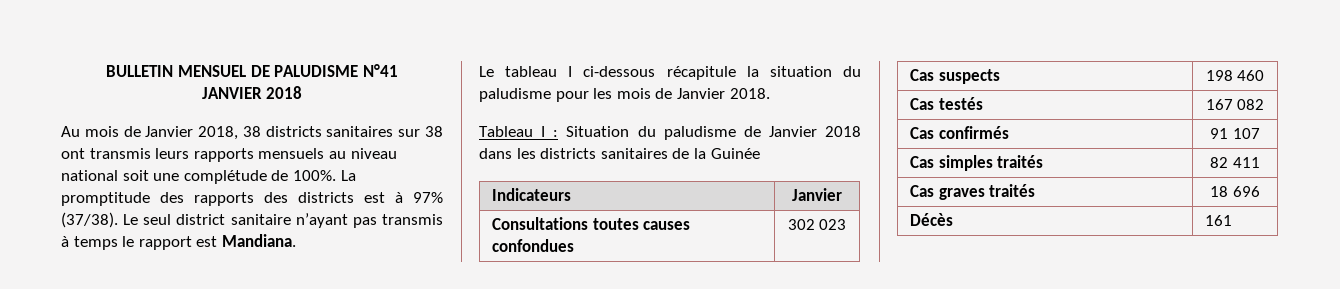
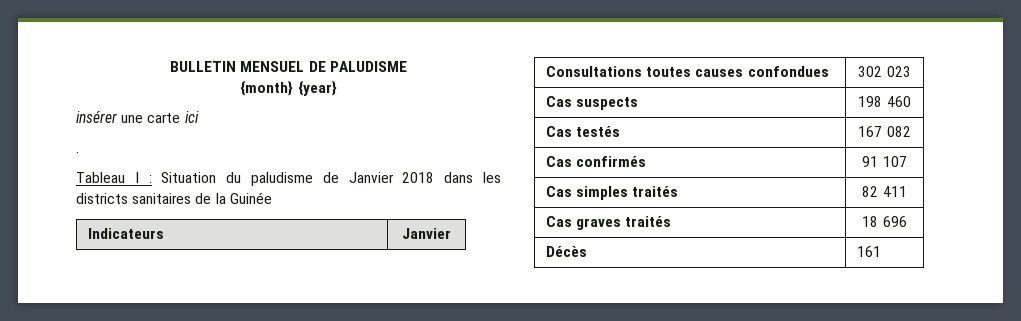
[362,64,398,77] [201,86,303,99] [61,126,443,140] [61,148,397,162] [61,170,356,184] [61,192,443,206] [61,212,443,228] [61,234,296,250] [479,66,861,80] [479,88,770,102] N°41 // JANVIER 2018 // Au mois de Janvier 2018, 38 districts sanitaires sur 38 ont transmis leurs rapports mensuels au niveau national soit une complétude de 100%. La promptitude des rapports des districts est à 97% (37/38). Le seul district sanitaire n’ayant pas transmis à temps le rapport est Mandiana. // Le tableau I ci-dessous récapitule la situation du paludisme pour les mois de Janvier 2018. -> [240,80,337,96] [76,110,199,123] [76,151,79,153] // {month} {year} // insérer une carte ici // .

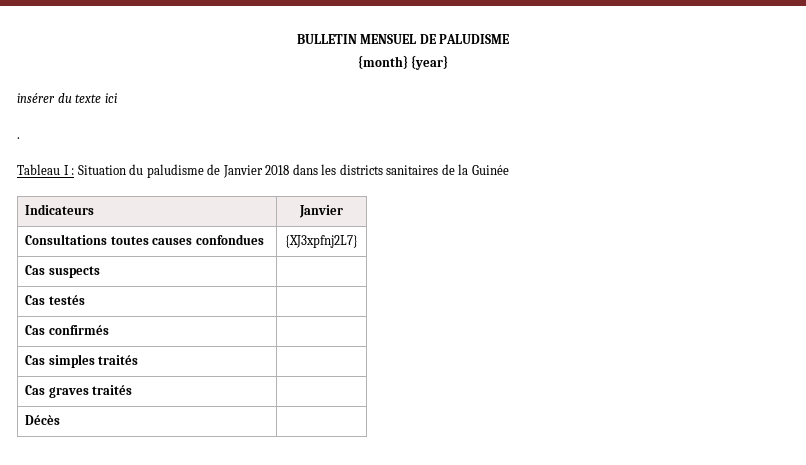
[121,113,181,123] une carte -> [57,93,102,103] du texte
[858,66,911,77] 302 023 -> [285,235,358,248] {XJ3xpfnj2L7}
[858,96,911,107] 198 460 -> (100, 272) none
[858,126,911,137] 167 082 -> (85, 300) none
[862,156,907,167] 91 107 -> (109, 330) none
[862,186,907,197] 82 411 -> (139, 360) none
[862,216,907,227] 18 696 -> (133, 390) none
[857,246,882,257] 161 -> (61, 420) none

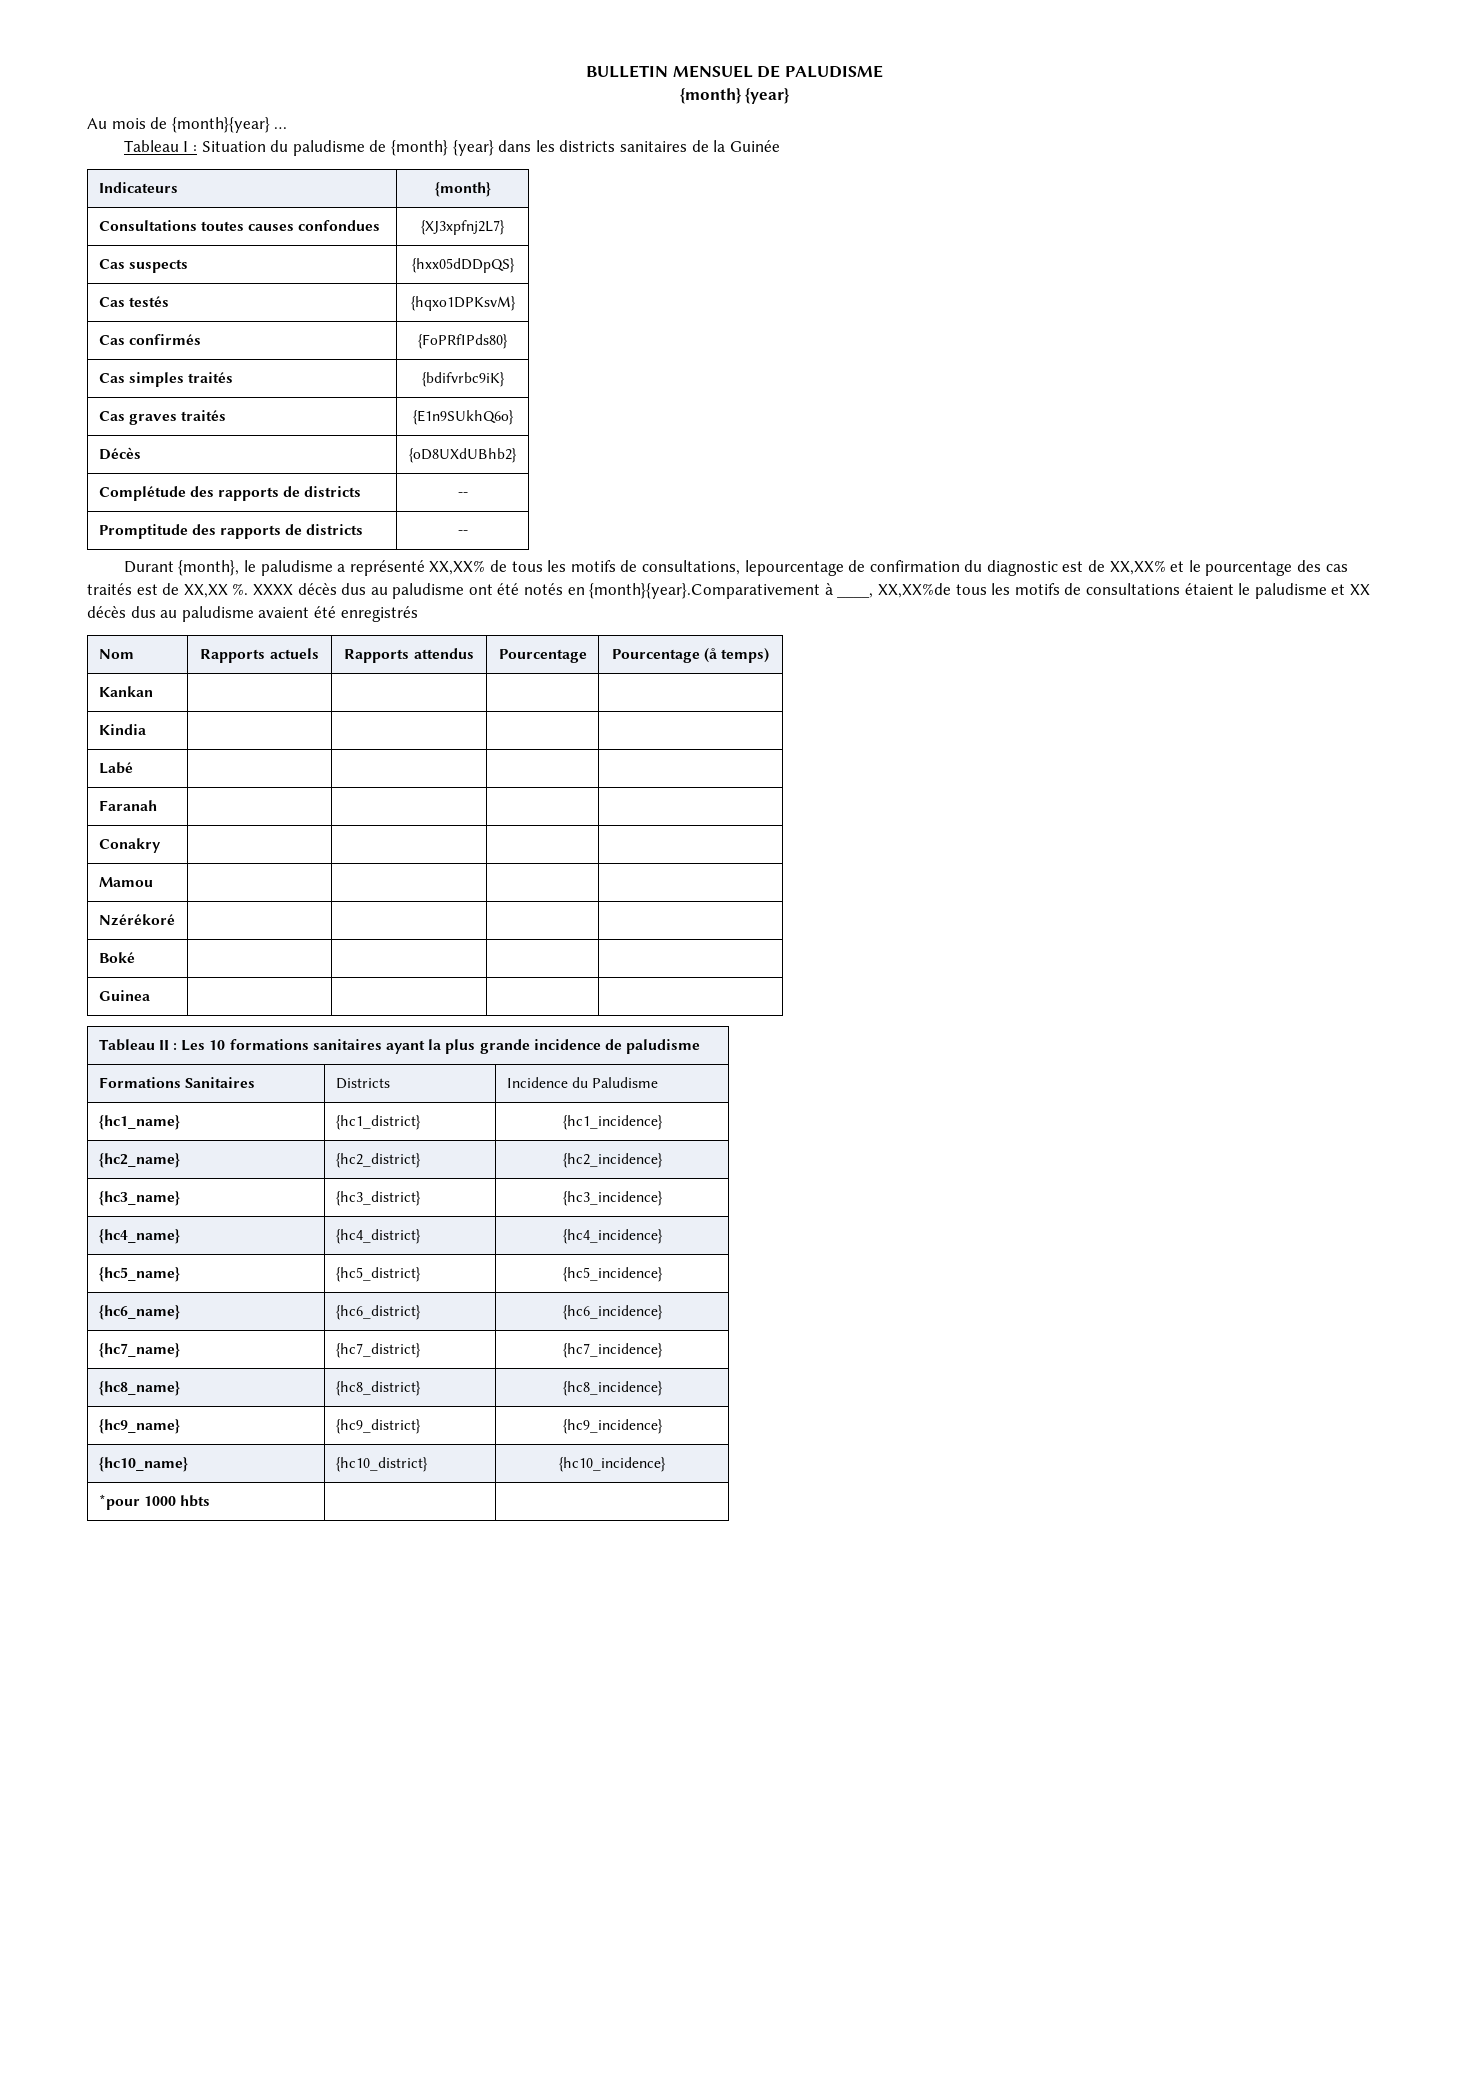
[17,93,117,103] [17,137,20,139] insérer du texte ici // . -> [87,117,288,133] Au mois de {month}{year} …
[222,165,290,178] Janvier 2018 -> [390,140,494,156] {month} {year}
[299,205,343,218] Janvier -> [434,182,491,197] {month}
(100, 272) none -> [411,258,515,273] {hxx05dDDpQS}
(85, 300) none -> [410,296,516,311] {hqxo1DPKsvM}
(109, 330) none -> [418,334,508,349] {FoPRfIPds80}
(139, 360) none -> [421,372,505,387] {bdifvrbc9iK}
(133, 390) none -> [412,410,514,425] {E1n9SUkhQ6o}
(61, 420) none -> [409,448,517,463] [98,486,362,501] [457,492,468,497] [98,524,364,539] [457,530,468,535] [123,560,1348,576] [87,583,1370,599] [87,606,418,622] [98,649,134,659] [200,648,319,663] [344,648,474,663] [498,649,587,663] [611,648,770,663] [98,686,153,697] [98,724,146,735] [98,762,133,774] [98,800,157,811] [98,838,161,853] [98,877,153,887] [98,914,175,926] [98,952,135,963] [98,990,150,1001] [98,1039,701,1054] [98,1077,255,1088] [335,1078,390,1089] [506,1077,659,1088] [98,1115,180,1130] [335,1115,421,1130] [562,1115,663,1130] [98,1153,180,1168] [335,1153,421,1168] [562,1153,663,1168] [98,1191,180,1206] [335,1191,421,1206] [562,1191,663,1206] [98,1229,180,1244] [335,1229,421,1244] [562,1229,663,1244] [98,1267,180,1282] [335,1267,421,1282] [562,1267,663,1282] [98,1305,180,1320] [335,1305,421,1320] [562,1305,663,1320] [98,1343,180,1358] [335,1343,421,1358] [562,1343,663,1358] [98,1381,180,1396] [335,1381,421,1396] [562,1381,663,1396] [98,1419,180,1434] [335,1419,421,1434] [562,1419,663,1434] [98,1457,188,1472] [335,1457,428,1472] [559,1457,666,1472] [98,1494,211,1510] | {oD8UXdUBhb2} // Complétude des rapports de districts | -- // Promptitude des rapports de districts | -- // Durant {month}, le paludisme a représenté XX,XX% de tous les motifs de consultations, lepourcentage de confirmation du diagnostic est de XX,XX% et le pourcentage des cas traités est de XX,XX %. XXXX décès dus au paludisme ont été notés en {month}{year}.Comparativement à ____, XX,XX%de tous les motifs de consultations étaient le paludisme et XX décès dus au paludisme avaient été enregistrés // Nom | Rapports actuels | Rapports attendus | Pourcentage | Pourcentage (å temps) // Kankan | | | | // Kindia | | | | // Labé | | | | // Faranah | | | | // Conakry | | | | // Mamou | | | | // Nzérékoré | | | | // Boké | | | | // Guinea | | | | // Tableau II : Les 10 formations sanitaires ayant la plus grande incidence de paludisme // Formations Sanitaires | Districts | Incidence du Paludisme // {hc1_name} | {hc1_district} | {hc1_incidence} // {hc2_name} | {hc2_district} | {hc2_incidence} // {hc3_name} | {hc3_district} | {hc3_incidence} // {hc4_name} | {hc4_district} | {hc4_incidence} // {hc5_name} | {hc5_district} | {hc5_incidence} // {hc6_name} | {hc6_district} | {hc6_incidence} // {hc7_name} | {hc7_district} | {hc7_incidence} // {hc8_name} | {hc8_district} | {hc8_incidence} // {hc9_name} | {hc9_district} | {hc9_incidence} // {hc10_name} | {hc10_district} | {hc10_incidence} // *pour 1000 hbts |

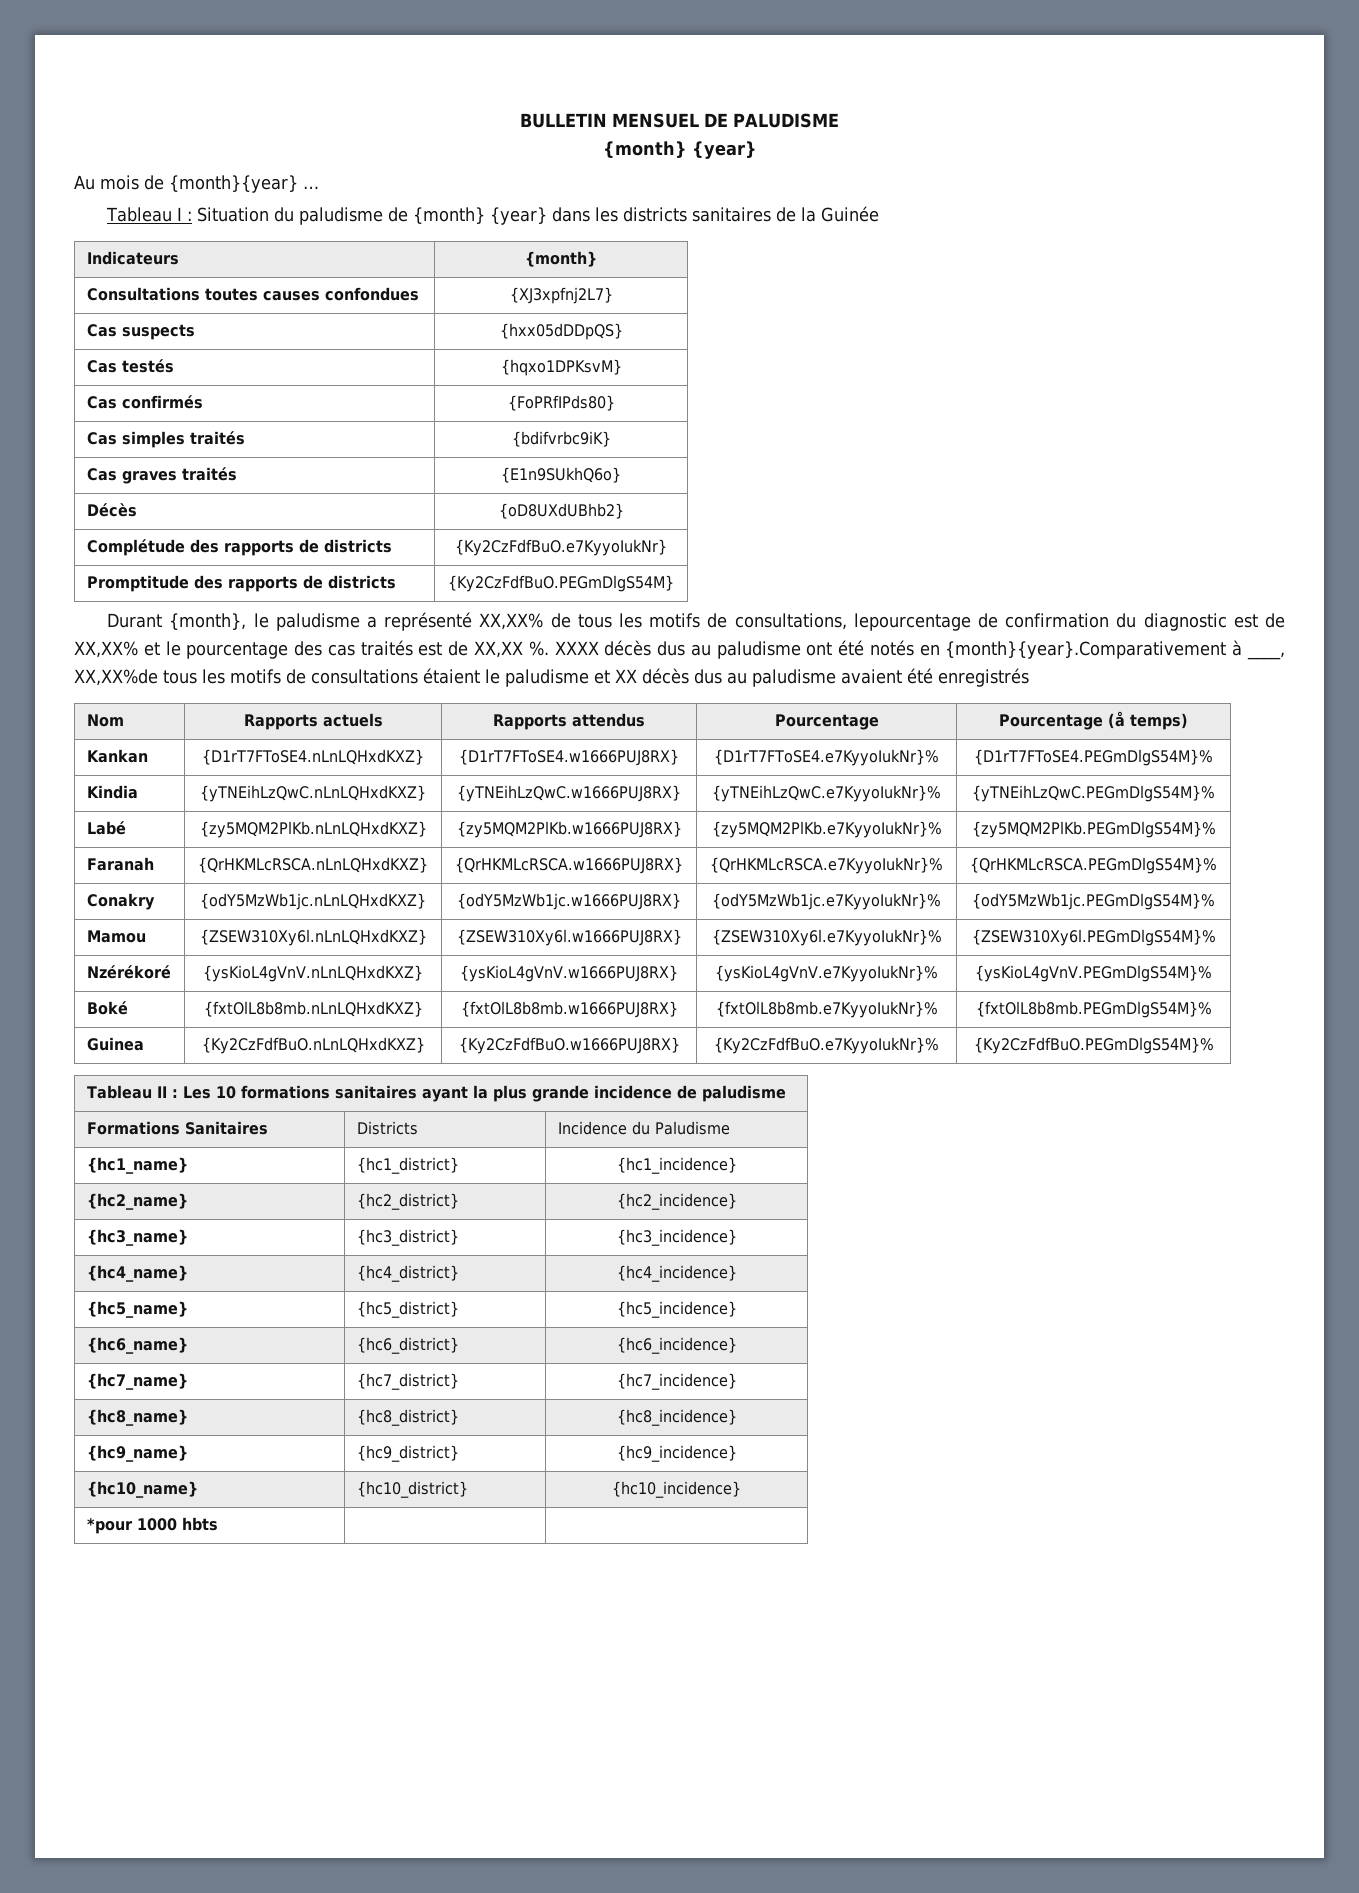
[457,492,468,497] -- -> [455,539,668,556] {Ky2CzFdfBuO.e7KyyoIukNr}
[457,530,468,535] -- -> [448,575,675,592] {Ky2CzFdfBuO.PEGmDlgS54M}
[98,724,146,735] [98,762,133,774] [98,800,157,811] [98,838,161,853] [98,877,153,887] [98,914,175,926] [98,952,135,963] [98,990,150,1001] | | | // Kindia | | | | // Labé | | | | // Faranah | | | | // Conakry | | | | // Mamou | | | | // Nzérékoré | | | | // Boké | | | | // Guinea | | | | -> [201,749,425,765] [458,749,680,766] [713,749,940,766] [973,749,1214,766] [86,785,138,799] [200,785,426,802] [457,785,681,802] [712,785,942,802] [972,785,1215,802] [86,821,126,835] [199,821,427,838] [456,821,682,838] [711,821,942,838] [971,821,1216,838] [86,857,154,871] [198,857,428,873] [455,857,683,874] [710,857,944,874] [970,857,1217,874] [86,893,155,910] [200,893,426,910] [457,893,681,910] [712,893,942,910] [972,893,1215,910] [86,930,146,943] [199,929,427,946] [456,929,682,946] [711,929,942,946] [971,929,1216,946] [86,965,171,979] [203,965,424,982] [460,965,679,982] [715,965,939,982] [975,965,1213,982] [86,1001,128,1015] [203,1001,423,1017] [460,1001,678,1018] [715,1001,938,1018] [975,1001,1212,1018] [86,1037,144,1051] [201,1037,425,1054] [458,1037,680,1054] [713,1037,940,1054] [973,1037,1214,1054] {D1rT7FToSE4.nLnLQHxdKXZ} | {D1rT7FToSE4.w1666PUJ8RX} | {D1rT7FToSE4.e7KyyoIukNr}% | {D1rT7FToSE4.PEGmDlgS54M}% // Kindia | {yTNEihLzQwC.nLnLQHxdKXZ} | {yTNEihLzQwC.w1666PUJ8RX} | {yTNEihLzQwC.e7KyyoIukNr}% | {yTNEihLzQwC.PEGmDlgS54M}% // Labé | {zy5MQM2PlKb.nLnLQHxdKXZ} | {zy5MQM2PlKb.w1666PUJ8RX} | {zy5MQM2PlKb.e7KyyoIukNr}% | {zy5MQM2PlKb.PEGmDlgS54M}% // Faranah | {QrHKMLcRSCA.nLnLQHxdKXZ} | {QrHKMLcRSCA.w1666PUJ8RX} | {QrHKMLcRSCA.e7KyyoIukNr}% | {QrHKMLcRSCA.PEGmDlgS54M}% // Conakry | {odY5MzWb1jc.nLnLQHxdKXZ} | {odY5MzWb1jc.w1666PUJ8RX} | {odY5MzWb1jc.e7KyyoIukNr}% | {odY5MzWb1jc.PEGmDlgS54M}% // Mamou | {ZSEW310Xy6l.nLnLQHxdKXZ} | {ZSEW310Xy6l.w1666PUJ8RX} | {ZSEW310Xy6l.e7KyyoIukNr}% | {ZSEW310Xy6l.PEGmDlgS54M}% // Nzérékoré | {ysKioL4gVnV.nLnLQHxdKXZ} | {ysKioL4gVnV.w1666PUJ8RX} | {ysKioL4gVnV.e7KyyoIukNr}% | {ysKioL4gVnV.PEGmDlgS54M}% // Boké | {fxtOlL8b8mb.nLnLQHxdKXZ} | {fxtOlL8b8mb.w1666PUJ8RX} | {fxtOlL8b8mb.e7KyyoIukNr}% | {fxtOlL8b8mb.PEGmDlgS54M}% // Guinea | {Ky2CzFdfBuO.nLnLQHxdKXZ} | {Ky2CzFdfBuO.w1666PUJ8RX} | {Ky2CzFdfBuO.e7KyyoIukNr}% | {Ky2CzFdfBuO.PEGmDlgS54M}%

